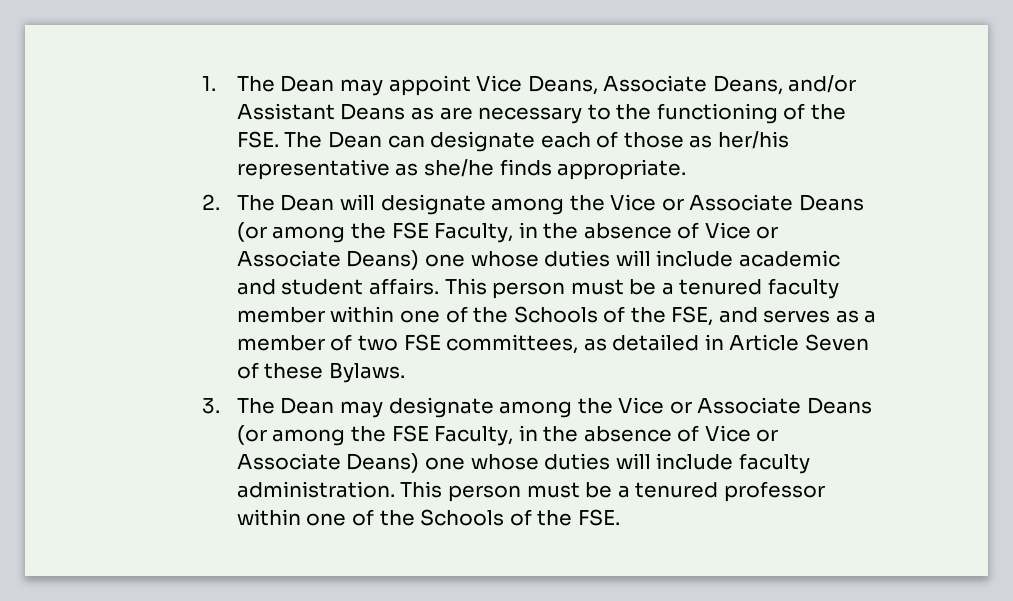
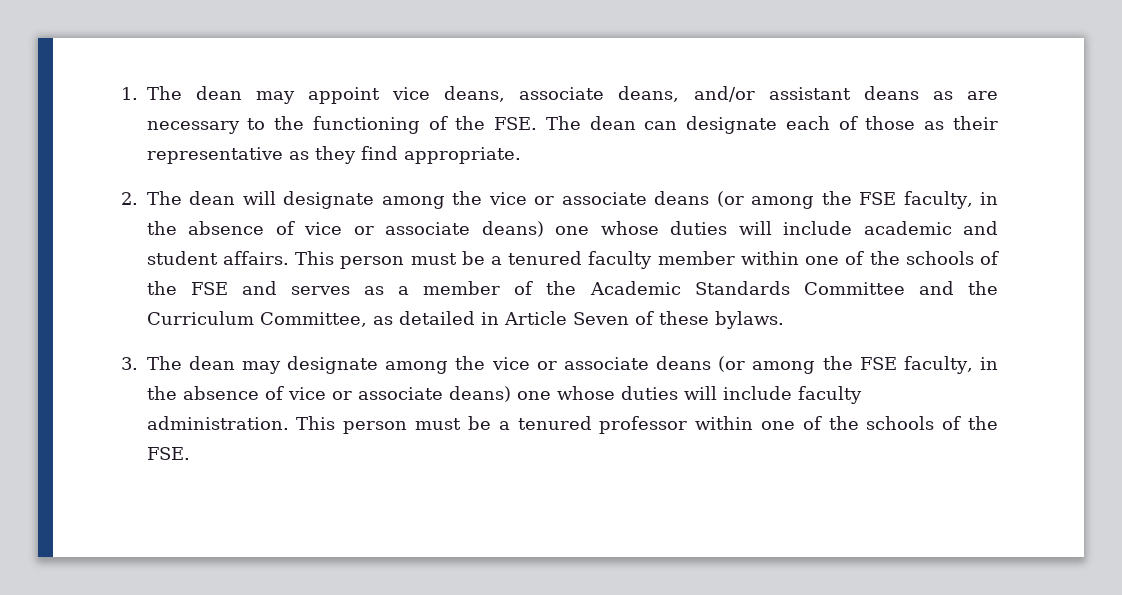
[280,75,335,92] Dean -> [195,86,242,100] dean
[476,75,857,95] [236,103,406,120] Vice Deans, Associate Deans, and/or Assistant Deans -> [392,86,919,102] vice deans, associate deans, and/or assistant deans
[327,131,382,148] Dean -> [589,116,636,130] dean
[717,131,789,149] her/his -> [953,116,999,130] their
[423,159,552,177] she/he finds -> [314,146,398,164] they find
[280,194,335,211] Dean -> [189,191,236,205] dean
[610,194,864,211] [236,222,779,243] [236,250,420,270] Vice or Associate Deans (or among the FSE Faculty, in the absence of Vice or Associate Deans) -> [488,191,999,209] [146,221,544,237] vice or associate deans (or among the FSE faculty, in the absence of vice or associate deans)
[513,306,714,326] Schools of the FSE, -> [905,251,999,265] [146,281,228,295] schools of the FSE
[357,334,579,354] two FSE committees, -> [546,281,998,295] [146,311,367,327] the Academic Standards Committee and the Curriculum Committee,
[328,362,405,383] Bylaws. -> [714,311,784,329] bylaws.
[280,397,335,414] Dean -> [188,356,235,370] dean
[618,397,872,414] [236,425,779,446] [236,453,420,473] Vice or Associate Deans (or among the FSE Faculty, in the absence of Vice or Associate Deans) -> [491,356,998,374] [146,386,511,402] vice or associate deans (or among the FSE faculty, in the absence of vice or associate deans)
[420,509,505,526] Schools -> [866,416,935,430] schools

